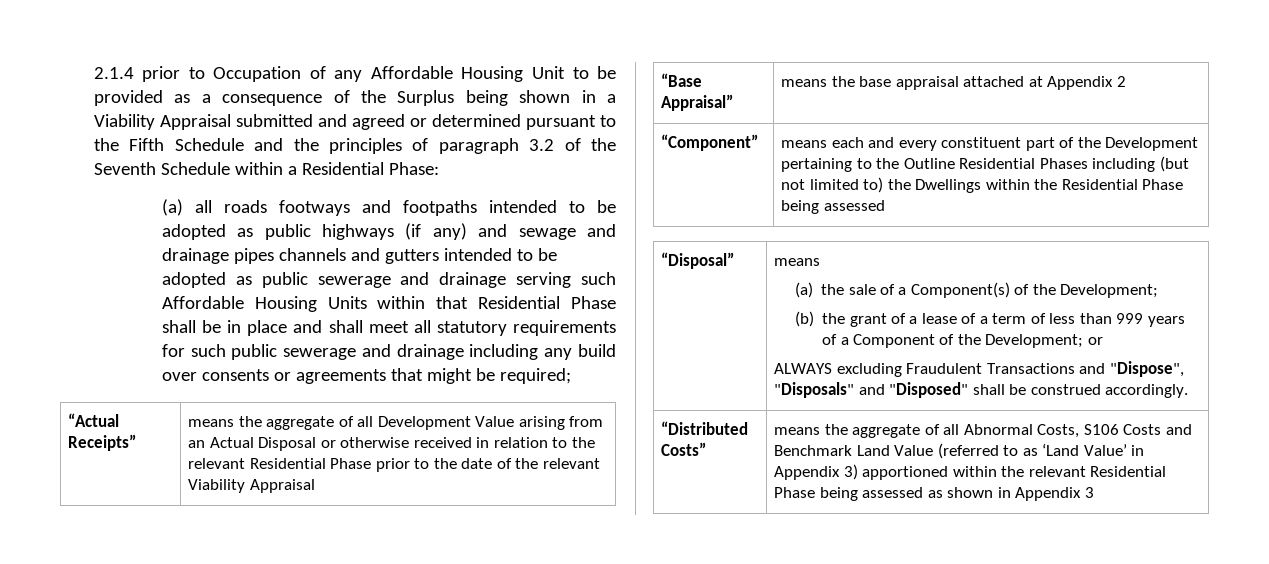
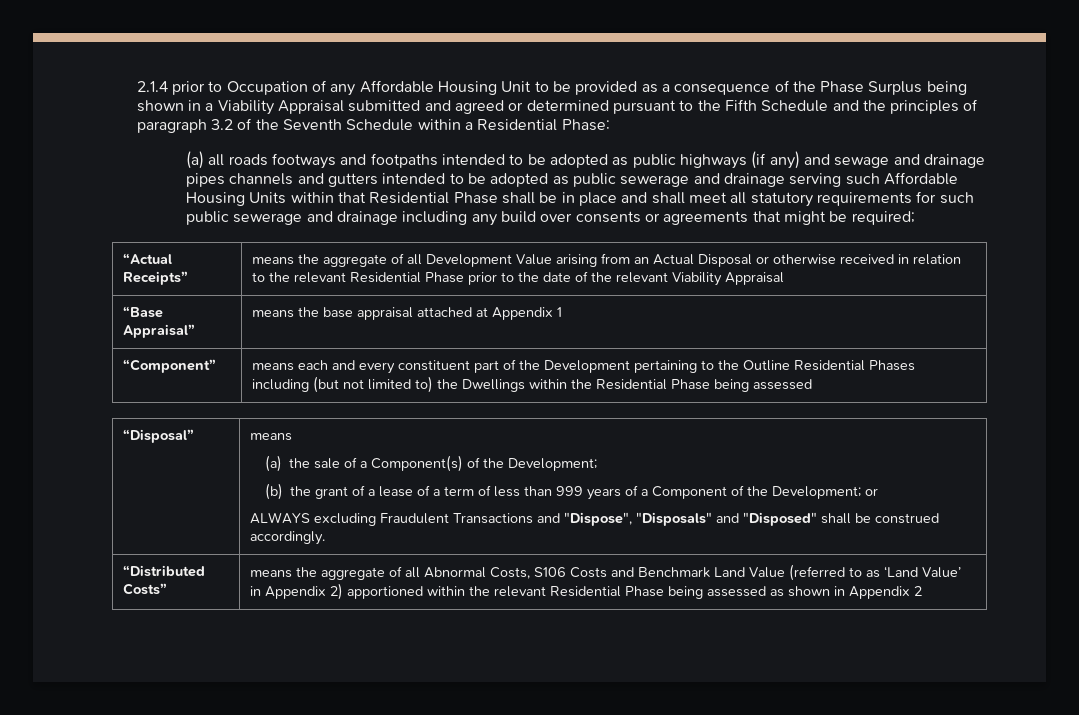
(386, 96) none -> [820,81,865,93] Phase
[1116,76,1126,87] 2 -> [557,307,563,317] 1
[843,464,858,480] 3) -> [330,583,344,600] 2)
[1084,487,1094,498] 3 -> [914,586,923,596] 2

